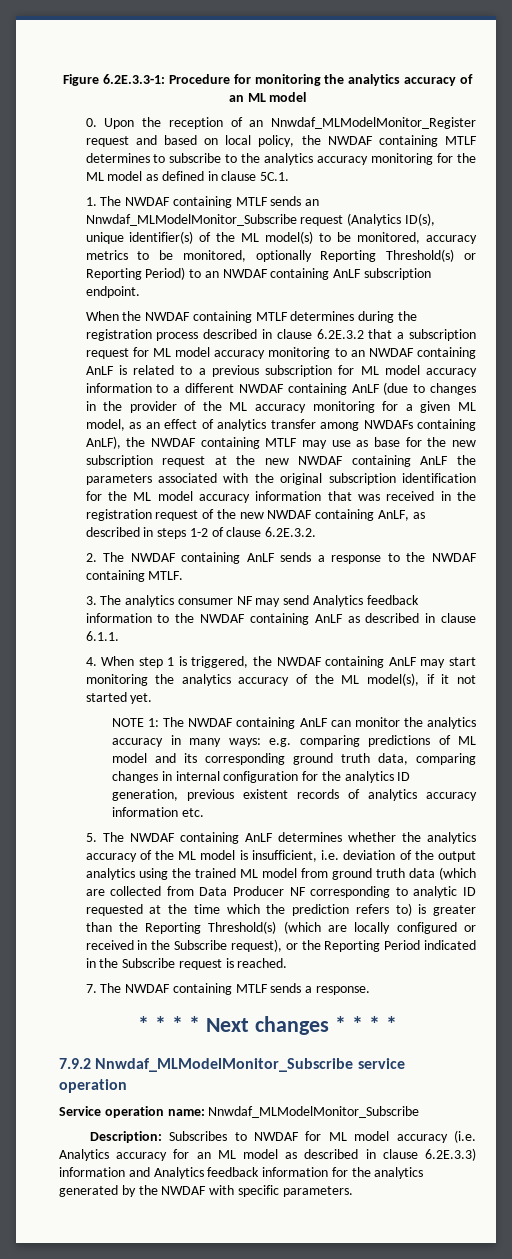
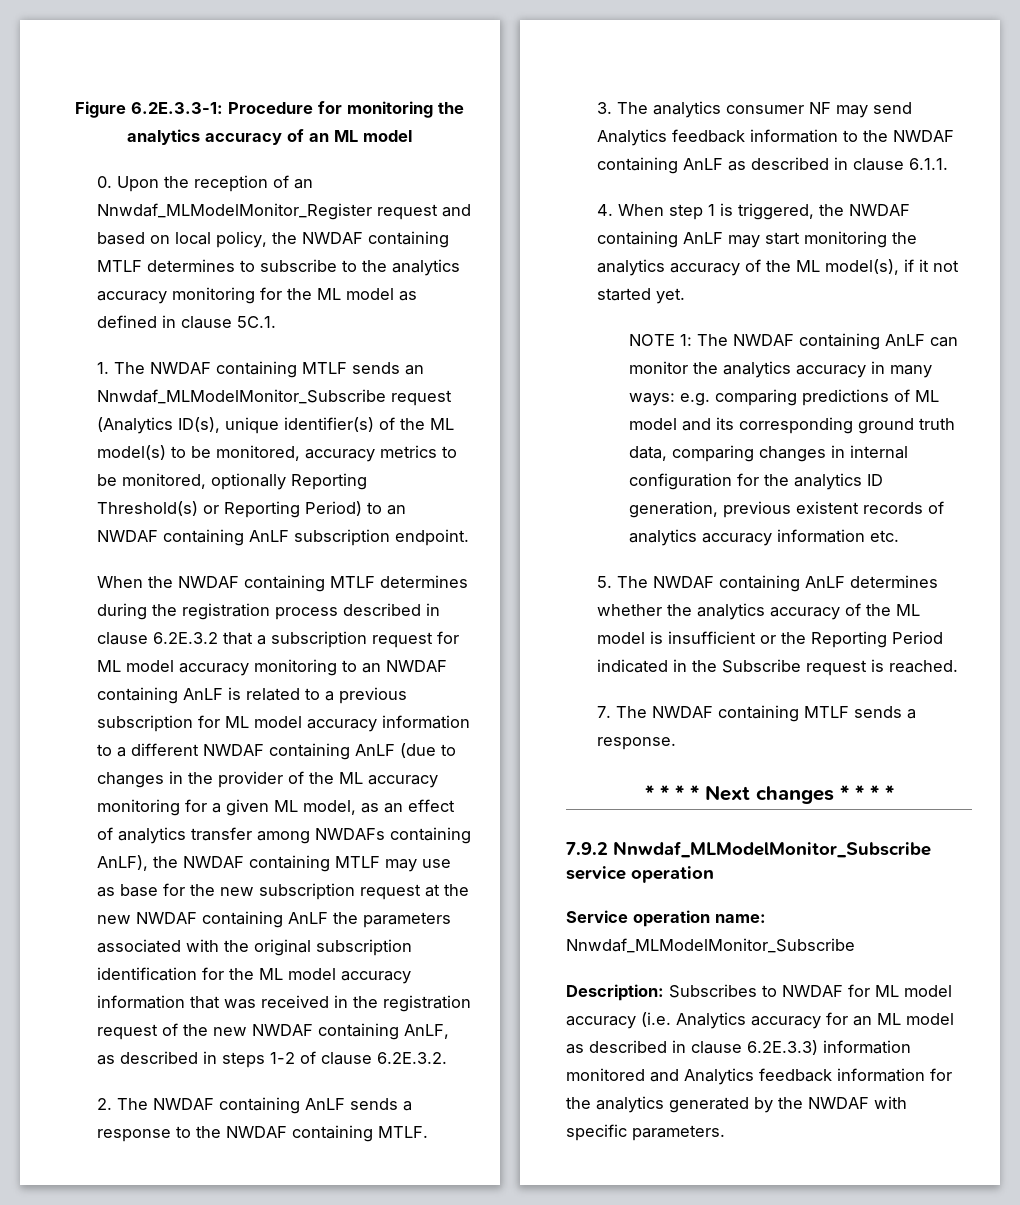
[251,850,477,862] [85,867,476,880] [85,886,477,898] [85,903,476,916] [85,921,476,934] [85,939,282,952] insufficient, i.e. deviation of the output analytics using the trained ML model from ground truth data (which are collected from Data Producer NF corresponding to analytic ID requested at the time which the prediction refers to) is greater than the Reporting Threshold(s) (which are locally configured or received in the Subscribe request), -> [668,631,757,644] insufficient
(125, 1172) none -> [566,1068,645,1081] monitored

